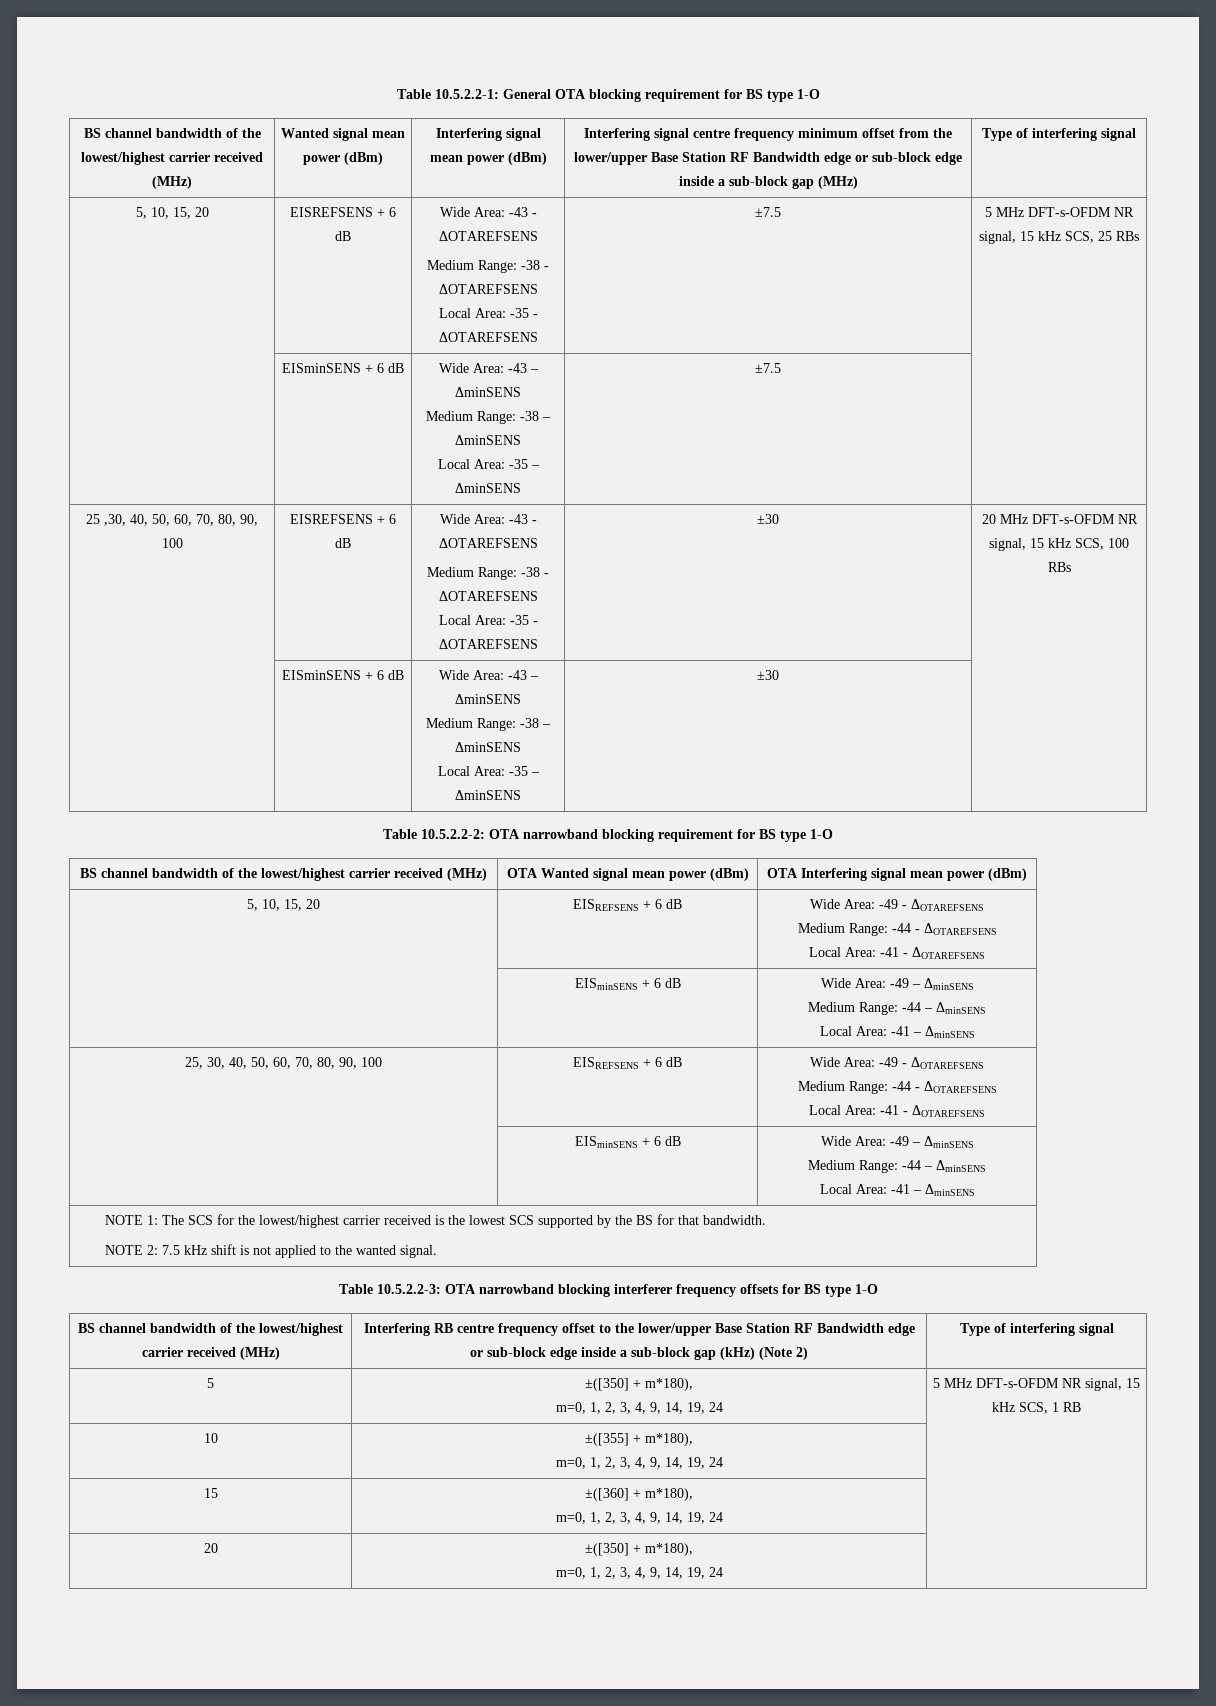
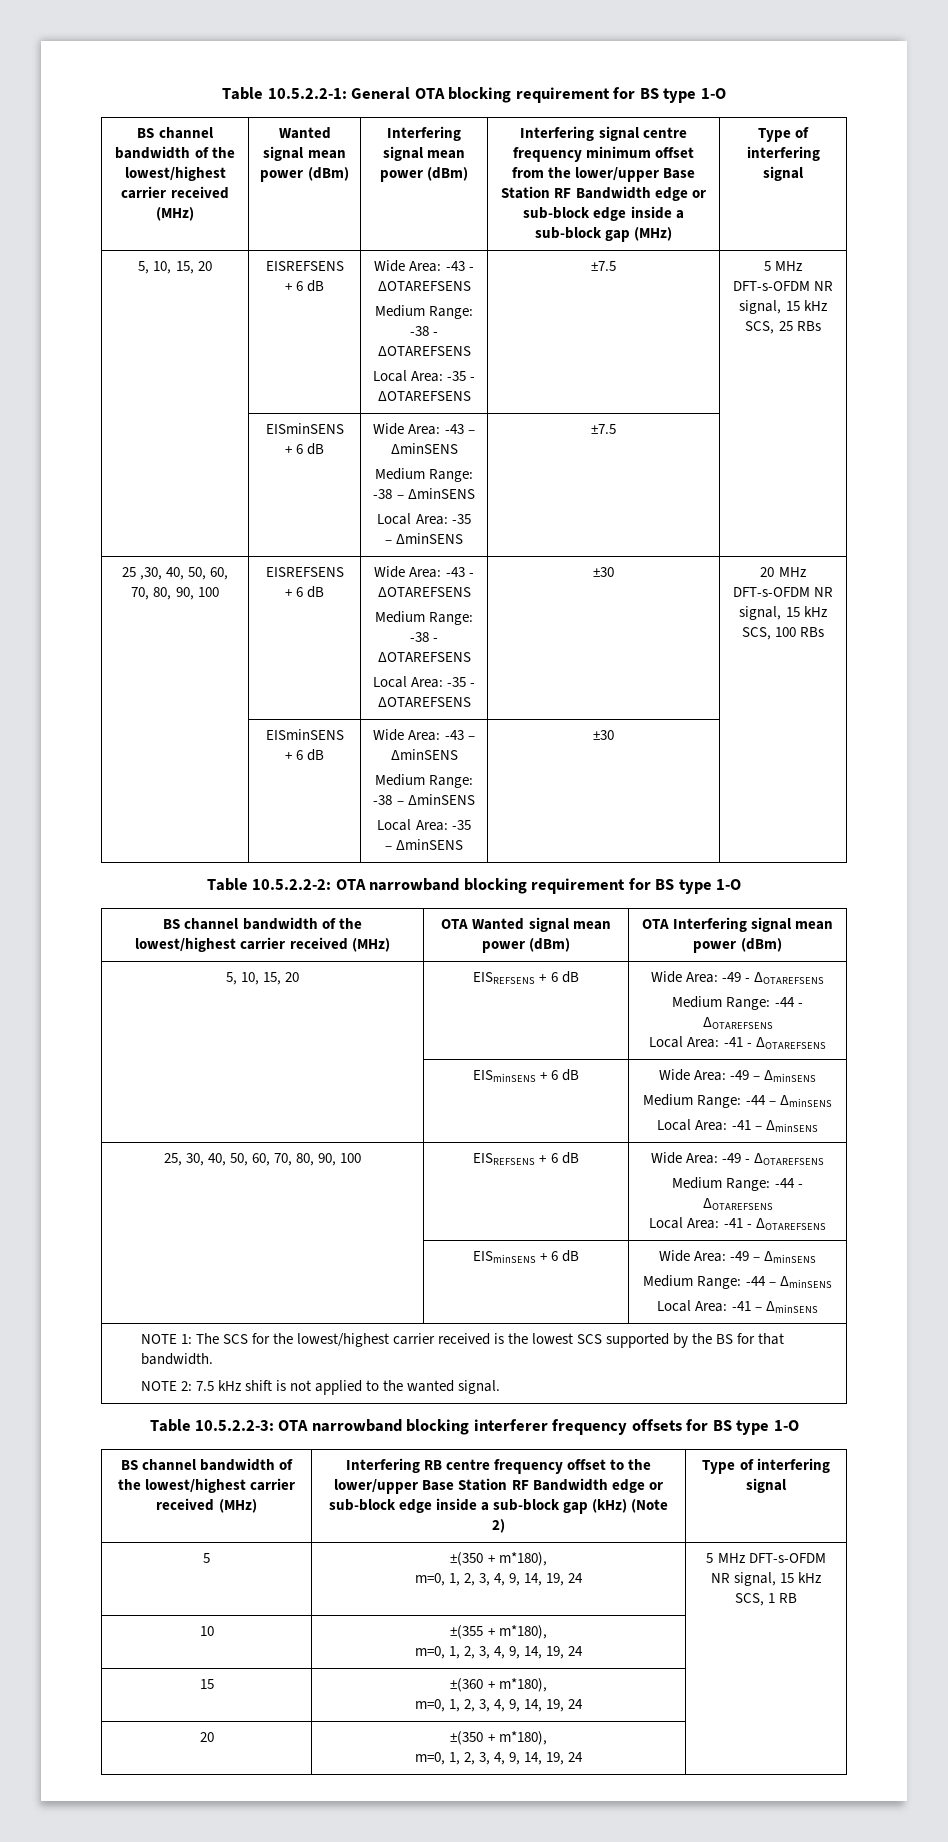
[585,1378,629,1391] ±([350] -> [450,1552,484,1566] ±(350
[585,1433,629,1446] ±([355] -> [450,1625,484,1639] ±(355
[585,1488,629,1501] ±([360] -> [450,1678,484,1692] ±(360
[585,1543,629,1556] ±([350] -> [450,1731,484,1745] ±(350

